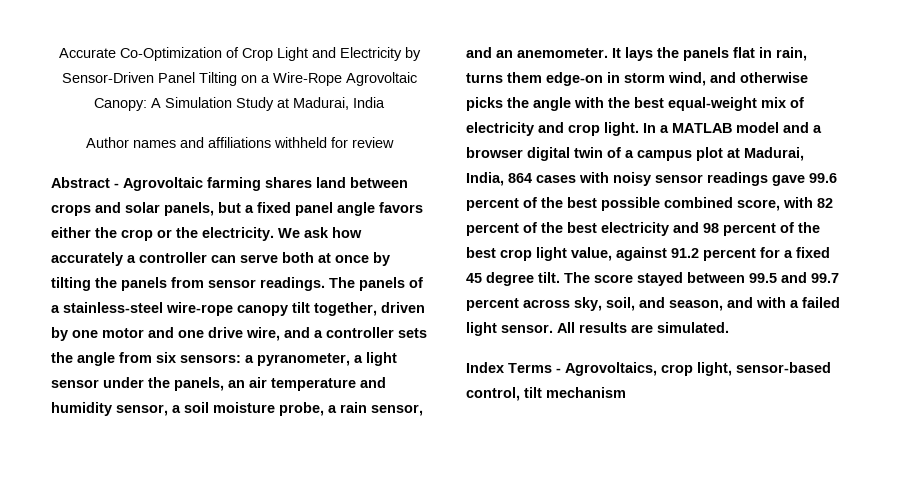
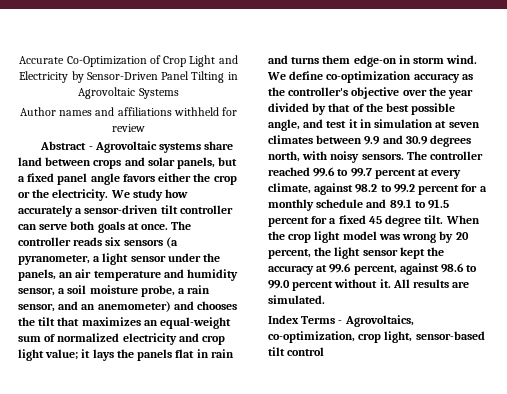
[240,72,417,86] [94,97,385,111] on a Wire-Rope Agrovoltaic Canopy: A Simulation Study at Madurai, India -> [227,72,238,80] [78,87,179,99] in Agrovoltaic Systems
[207,177,312,191] farming shares -> [159,141,234,153] systems share
[304,227,329,238] ask -> [132,189,163,201] study
(136, 259) none -> [84,205,178,214] sensor-driven tilt
[318,252,390,266] [51,277,423,291] [51,302,425,316] [51,327,427,341] [51,352,254,366] at once by tilting the panels from sensor readings. The panels of a stainless-steel wire-rope canopy tilt together, driven by one motor and one drive wire, and a controller sets the angle from six sensors: a -> [97,221,192,233] [18,237,178,248] goals at once. The controller reads six sensors (a
[517,48,621,58] anemometer. It -> [97,301,238,312] [18,317,232,329] [18,333,226,345] [18,349,91,361] anemometer) and chooses the tilt that maximizes an equal-weight sum of normalized electricity and crop light value; it
[776,47,807,61] rain, -> [210,349,234,358] [268,55,288,64] rain and
[668,72,808,86] [466,97,804,111] [466,122,822,136] [466,147,804,161] [466,172,837,186] [466,197,833,211] [466,222,820,236] [466,247,699,261] wind, and otherwise picks the angle with the best equal-weight mix of electricity and crop light. In a MATLAB model and a browser digital twin of a campus plot at Madurai, India, 864 cases with noisy sensor readings gave 99.6 percent of the best possible combined score, with 82 percent of the best electricity and 98 percent of the best crop light value, against 91.2 -> [446,55,478,64] [267,71,473,83] [268,87,474,99] [268,103,456,115] [268,119,480,131] [268,135,472,147] [268,151,484,163] [268,167,462,179] [268,183,487,195] [268,199,450,211] wind. We define co-optimization accuracy as the controller's objective over the year divided by that of the best possible angle, and test it in simulation at seven climates between 9.9 and 30.9 degrees north, with noisy sensors. The controller reached 99.6 to 99.7 percent at every climate, against 98.2 to 99.2 percent for a monthly schedule and 89.1 to 91.5
[564,272,839,286] [466,297,840,311] [466,322,553,336] The score stayed between 99.5 and 99.7 percent across sky, soil, and season, and with a failed light sensor. -> [445,215,480,224] [268,231,469,243] [268,247,445,259] [268,263,478,275] [268,279,391,291] When the crop light model was wrong by 20 percent, the light sensor kept the accuracy at 99.6 percent, against 98.6 to 99.0 percent without it.
(657, 369) none -> [268,331,355,343] co-optimization,
[466,387,626,401] control, tilt mechanism -> [268,347,325,356] tilt control

